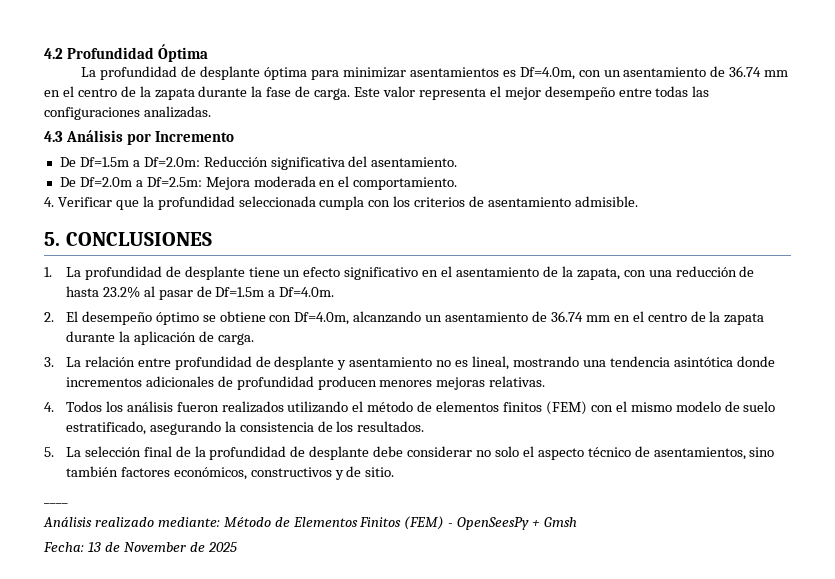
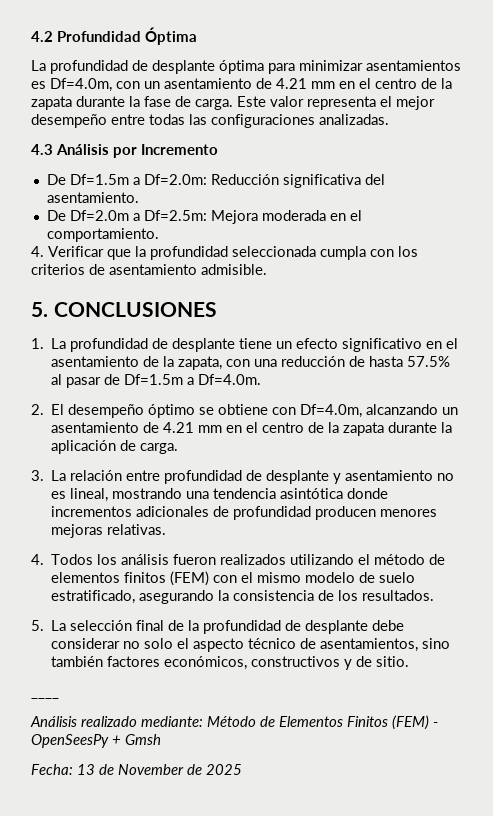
[729,66,762,77] 36.74 -> [276,78,307,89] 4.21
[102,286,140,298] 23.2% -> [407,356,451,367] 57.5%
[550,311,583,322] 36.74 -> [163,422,195,433] 4.21

